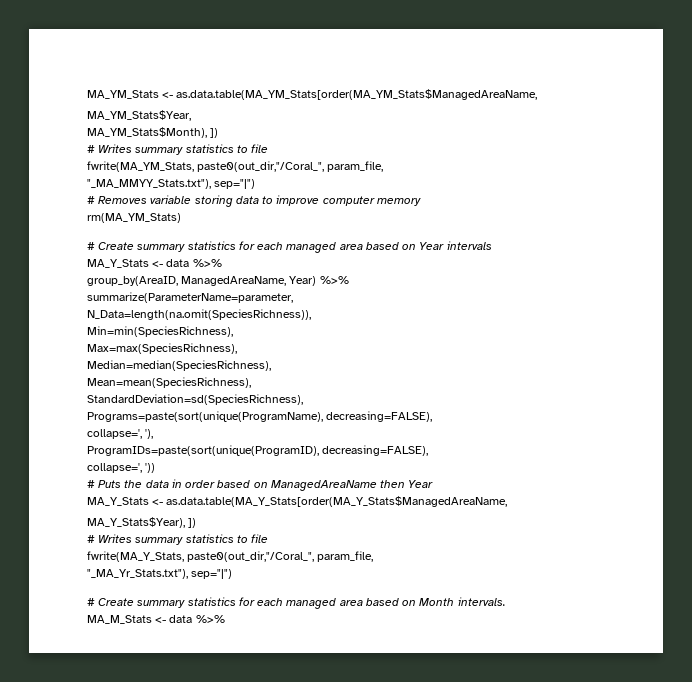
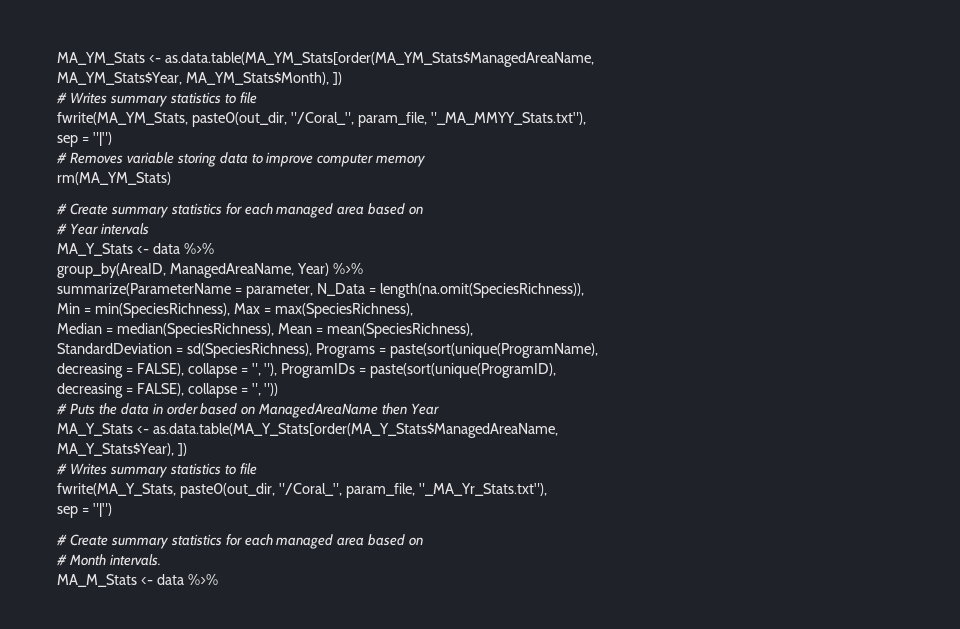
(191, 115) // -> (182, 78) none
[197,161,384,172] [87,179,256,189] paste0(out_dir,"/Coral_", param_file, // "_MA_MMYY_Stats.txt"), sep="|") -> [191,112,586,127] [57,132,112,147] paste0(out_dir, "/Coral_", param_file, "_MA_MMYY_Stats.txt"), // sep = "|")
(417, 247) none -> [57,223,67,235] // #
[87,292,293,303] [87,309,311,320] [87,326,233,337] [87,343,237,354] [87,360,271,371] [87,377,251,388] [87,394,303,405] [87,411,433,422] [87,429,154,439] [87,445,429,456] [87,463,156,473] summarize(ParameterName=parameter, // N_Data=length(na.omit(SpeciesRichness)), // Min=min(SpeciesRichness), // Max=max(SpeciesRichness), // Median=median(SpeciesRichness), // Mean=mean(SpeciesRichness), // StandardDeviation=sd(SpeciesRichness), // Programs=paste(sort(unique(ProgramName), decreasing=FALSE), // collapse=', '), // ProgramIDs=paste(sort(unique(ProgramID), decreasing=FALSE), // collapse=', ')) -> [57,283,584,298] [57,303,413,318] [57,323,473,338] [57,343,598,358] [57,363,557,378] [57,383,279,398] summarize(ParameterName = parameter, N_Data = length(na.omit(SpeciesRichness)), // Min = min(SpeciesRichness), Max = max(SpeciesRichness), // Median = median(SpeciesRichness), Mean = mean(SpeciesRichness), // StandardDeviation = sd(SpeciesRichness), Programs = paste(sort(unique(ProgramName), // decreasing = FALSE), collapse = ", "), ProgramIDs = paste(sort(unique(ProgramID), // decreasing = FALSE), collapse = ", "))
[187,551,374,562] [87,569,233,579] paste0(out_dir,"/Coral_", param_file, // "_MA_Yr_Stats.txt"), sep="|") -> [179,483,547,498] [57,503,112,518] paste0(out_dir, "/Coral_", param_file, "_MA_Yr_Stats.txt"), // sep = "|")
(417, 603) none -> [57,554,67,566] // #

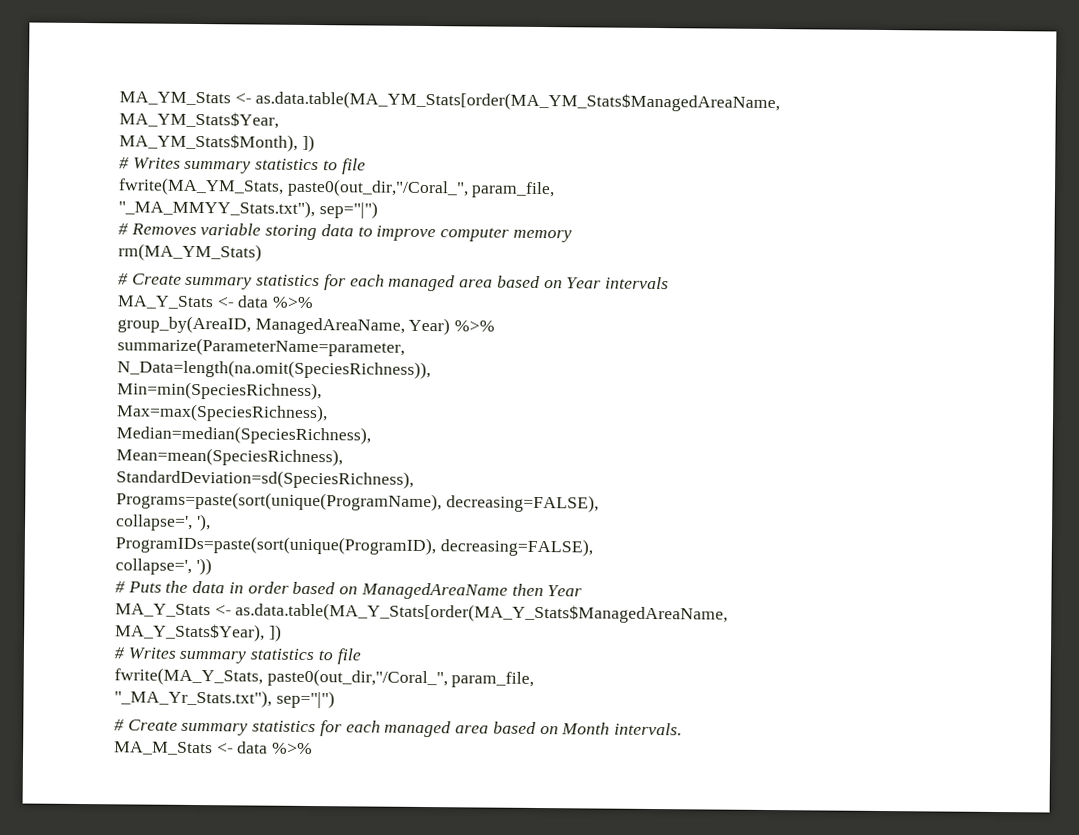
(182, 78) none -> (279, 120) //
[191,112,427,127] paste0(out_dir, "/Coral_", param_file, -> [286,178,556,199] paste0(out_dir,"/Coral_", param_file, //
[57,132,112,147] // sep = "|") -> [318,201,378,219] sep="|")
[57,223,67,235] // # -> (563, 284) none
[57,283,584,298] [57,303,413,318] [57,323,473,338] [57,343,598,358] [57,363,557,378] [57,383,279,398] summarize(ParameterName = parameter, N_Data = length(na.omit(SpeciesRichness)), // Min = min(SpeciesRichness), Max = max(SpeciesRichness), // Median = median(SpeciesRichness), Mean = mean(SpeciesRichness), // StandardDeviation = sd(SpeciesRichness), Programs = paste(sort(unique(ProgramName), // decreasing = FALSE), collapse = ", "), ProgramIDs = paste(sort(unique(ProgramID), // decreasing = FALSE), collapse = ", ")) -> [117,337,405,357] [117,359,431,380] [117,381,322,401] [116,403,328,423] [116,425,371,445] [116,447,343,467] [116,469,414,489] [116,491,599,513] [115,514,211,532] [115,535,593,557] [115,558,212,576] summarize(ParameterName=parameter, // N_Data=length(na.omit(SpeciesRichness)), // Min=min(SpeciesRichness), // Max=max(SpeciesRichness), // Median=median(SpeciesRichness), // Mean=mean(SpeciesRichness), // StandardDeviation=sd(SpeciesRichness), // Programs=paste(sort(unique(ProgramName), decreasing=FALSE), // collapse=', '), // ProgramIDs=paste(sort(unique(ProgramID), decreasing=FALSE), // collapse=', '))
[179,483,415,498] paste0(out_dir, "/Coral_", param_file, -> [266,668,535,688] paste0(out_dir,"/Coral_", param_file, //
[57,503,112,518] // sep = "|") -> [275,690,335,709] sep="|")
[57,554,67,566] // # -> (559, 730) none

